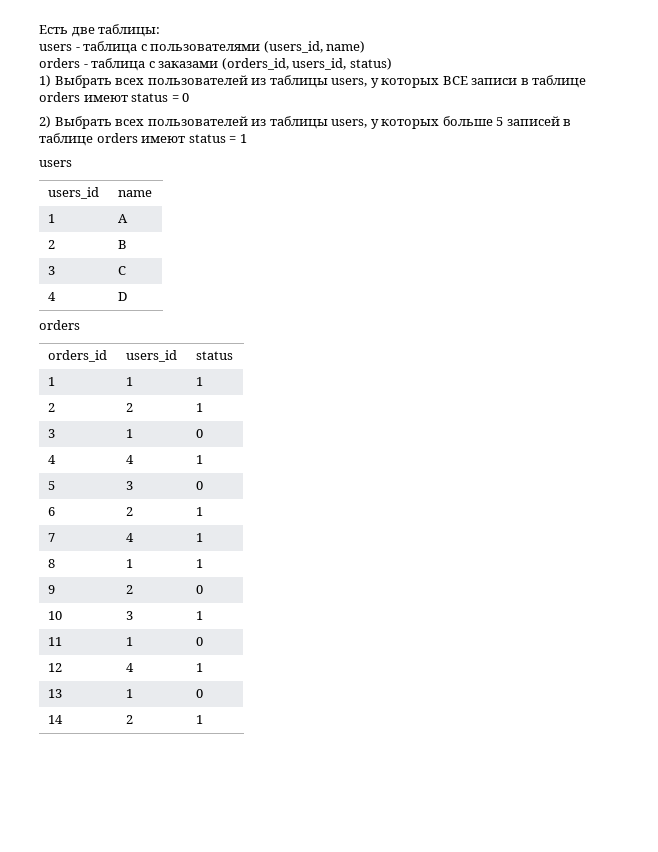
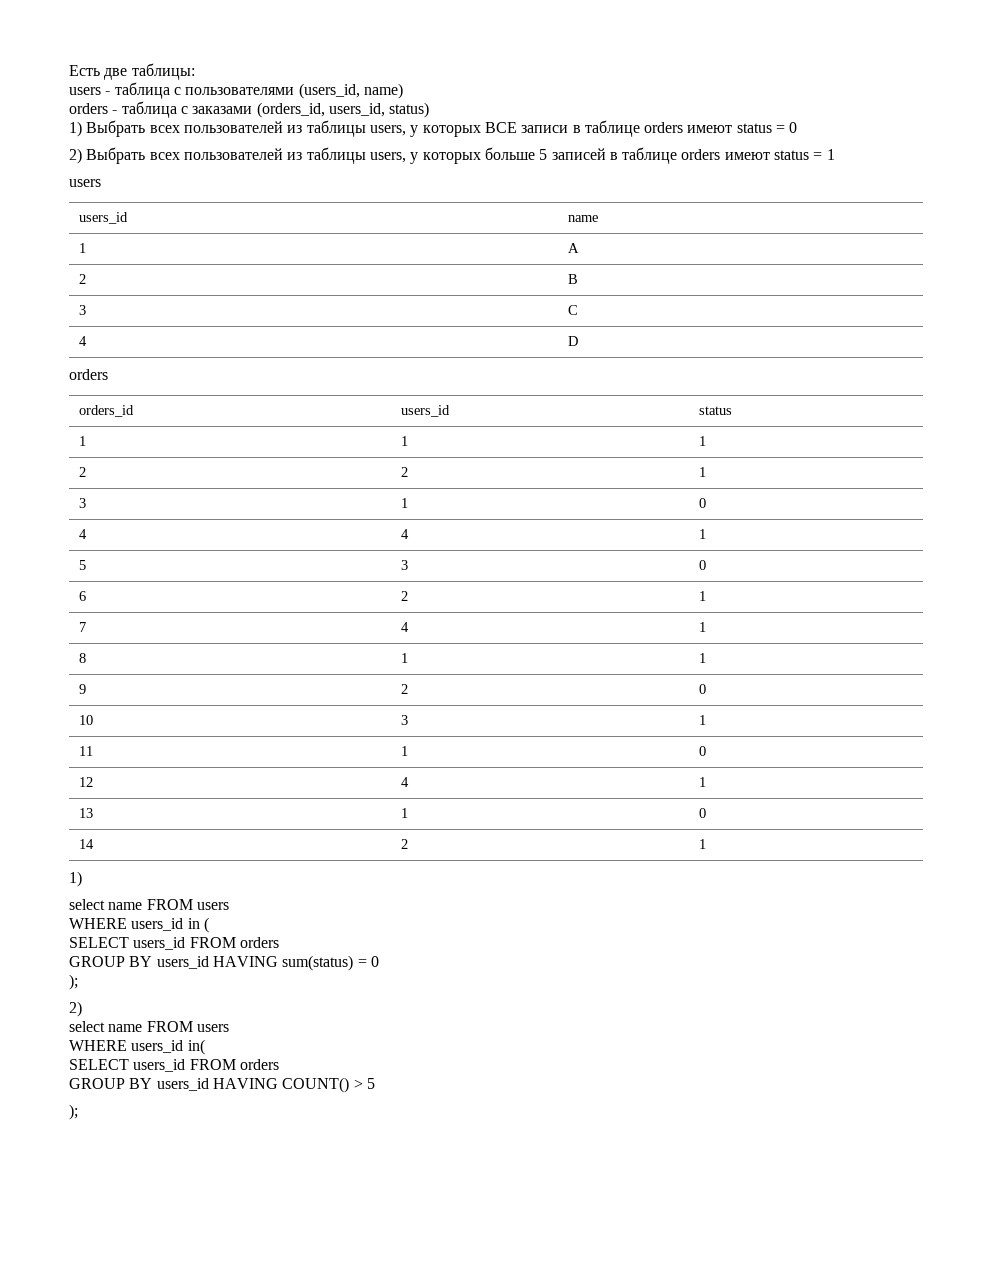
(204, 719) none -> [69,871,82,887] [69,899,229,910] [69,917,209,933] [69,937,279,950] [69,955,379,971] [69,974,78,990] [69,1001,82,1017] [69,1021,229,1032] [69,1039,205,1055] [69,1059,279,1072] [69,1077,375,1093] [69,1104,78,1120] // 1) // select name FROM users // WHERE users_id in ( // SELECT users_id FROM orders // GROUP BY users_id HAVING sum(status) = 0 // ); // 2) // select name FROM users // WHERE users_id in( // SELECT users_id FROM orders // GROUP BY users_id HAVING COUNT() > 5 // );

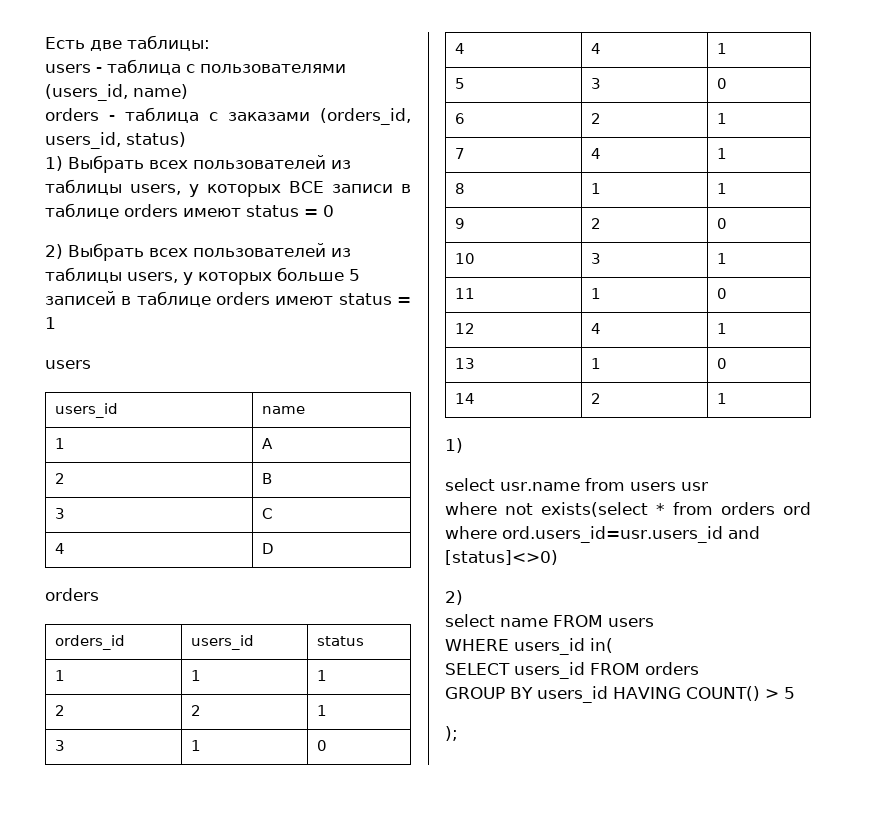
[108,899,229,910] [69,917,209,933] [69,937,279,950] [69,955,379,971] [69,974,78,990] name FROM users // WHERE users_id in ( // SELECT users_id FROM orders // GROUP BY users_id HAVING sum(status) = 0 // ); -> [500,478,708,491] [445,502,811,517] [445,526,760,543] [445,550,558,565] usr.name from users usr // where not exists(select * from orders ord where ord.users_id=usr.users_id and [status]<>0)

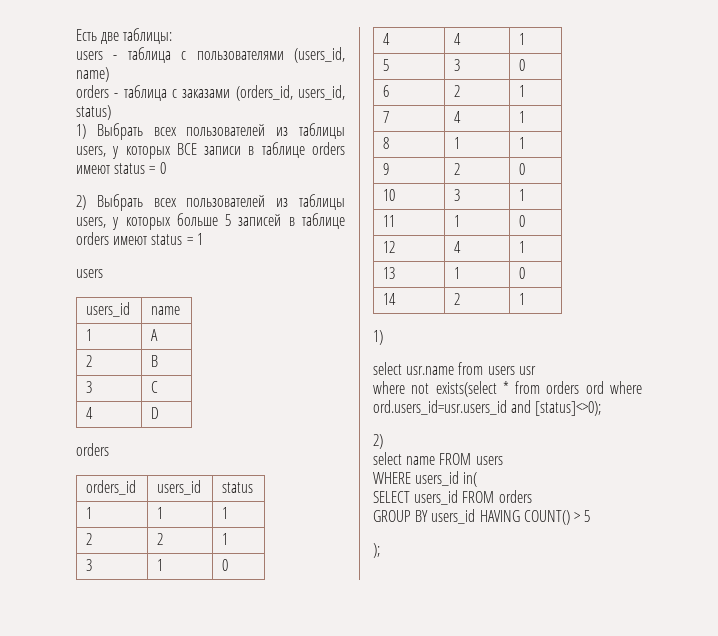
[445,550,558,565] [status]<>0) -> [535,401,602,416] [status]<>0);

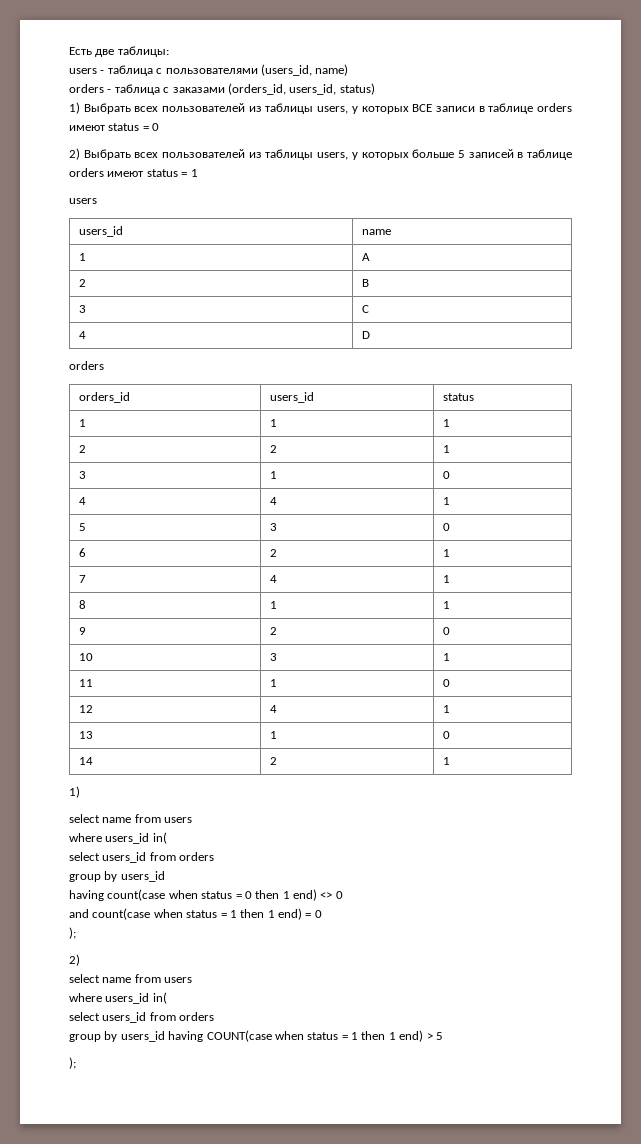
[406,362,536,375] [373,381,642,397] [373,400,602,416] usr.name from users usr // where not exists(select * from orders ord where ord.users_id=usr.users_id and [status]<>0); -> [102,814,193,823] [69,832,167,844] [69,852,215,863] [69,871,165,882] [69,889,343,901] [69,908,322,920] [69,927,76,939] name from users // where users_id in( // select users_id from orders // group by users_id // having count(case when status = 0 then 1 end) <> 0 // and count(case when status = 1 then 1 end) = 0 // );
[439,453,503,465] [373,471,478,487] [373,490,532,505] [373,509,570,525] FROM users // WHERE users_id in( // SELECT users_id FROM orders // GROUP BY users_id HAVING COUNT() -> [134,974,193,983] [69,992,167,1004] [69,1012,215,1023] [69,1030,424,1042] from users // where users_id in( // select users_id from orders // group by users_id having COUNT(case when status = 1 then 1 end)

